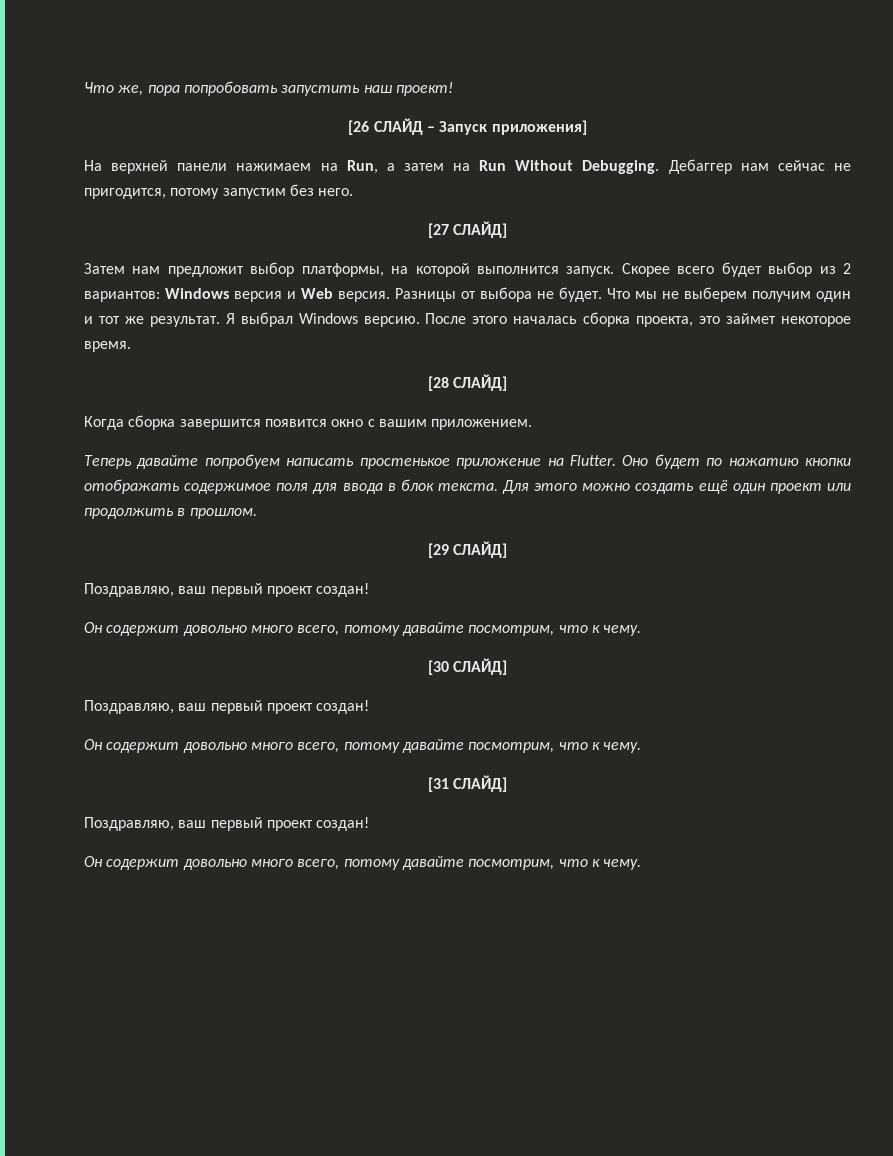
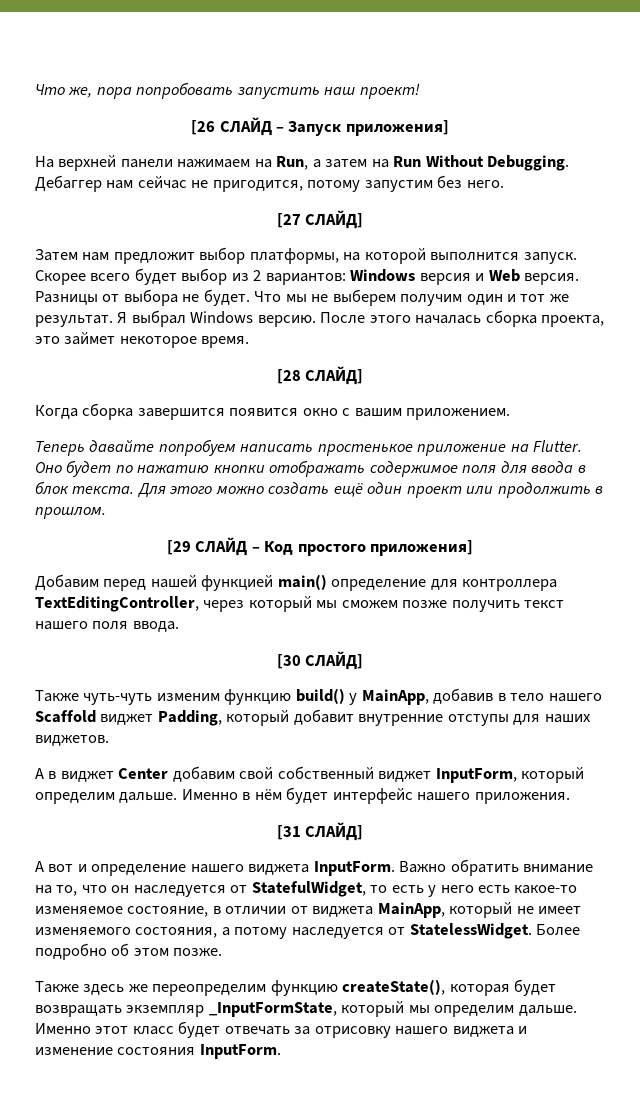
[453,541,508,558] [84,583,370,597] [84,622,642,636] [427,658,508,675] [84,700,370,714] [84,739,642,753] [427,775,508,792] [84,817,370,831] [84,856,642,870] СЛАЙД] // Поздравляю, ваш первый проект создан! // Он содержит довольно много всего, потому давайте посмотрим, что к чему. // [30 СЛАЙД] // Поздравляю, ваш первый проект создан! // Он содержит довольно много всего, потому давайте посмотрим, что к чему. // [31 СЛАЙД] // Поздравляю, ваш первый проект создан! // Он содержит довольно много всего, потому давайте посмотрим, что к чему. -> [195,537,474,556] [35,574,558,591] [35,596,565,612] [35,621,179,632] [276,651,364,670] [35,688,602,705] [35,709,591,726] [35,735,109,746] [35,766,585,783] [35,787,570,804] [276,822,364,841] [35,859,594,876] [35,881,578,897] [35,902,582,918] [35,923,581,939] [35,943,223,960] [35,979,557,996] [35,1001,577,1017] [35,1021,528,1038] [35,1044,281,1059] СЛАЙД – Код простого приложения] // Добавим перед нашей функцией main() определение для контроллера TextEditingController, через который мы сможем позже получить текст нашего поля ввода. // [30 СЛАЙД] // Также чуть-чуть изменим функцию build() у MainApp, добавив в тело нашего Scaffold виджет Padding, который добавит внутренние отступы для наших виджетов. // А в виджет Center добавим свой собственный виджет InputForm, который определим дальше. Именно в нём будет интерфейс нашего приложения. // [31 СЛАЙД] // А вот и определение нашего виджета InputForm. Важно обратить внимание на то, что он наследуется от StatefulWidget, то есть у него есть какое-то изменяемое состояние, в отличии от виджета MainApp, который не имеет изменяемого состояния, а потому наследуется от StatelessWidget. Более подробно об этом позже. // Также здесь же переопределим функцию createState(), которая будет возвращать экземпляр _InputFormState, который мы определим дальше. Именно этот класс будет отвечать за отрисовку нашего виджета и изменение состояния InputForm.

